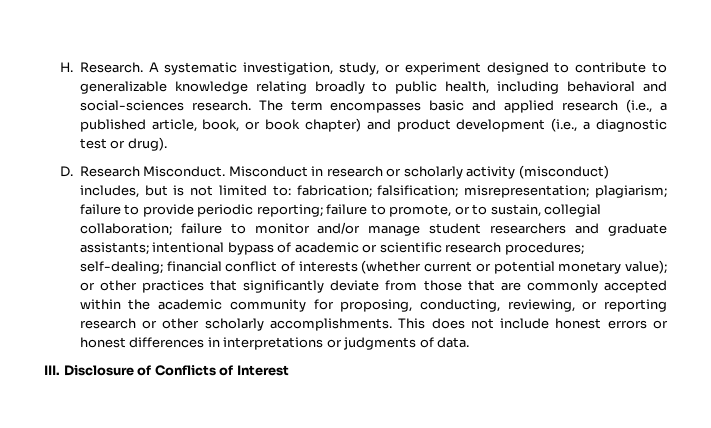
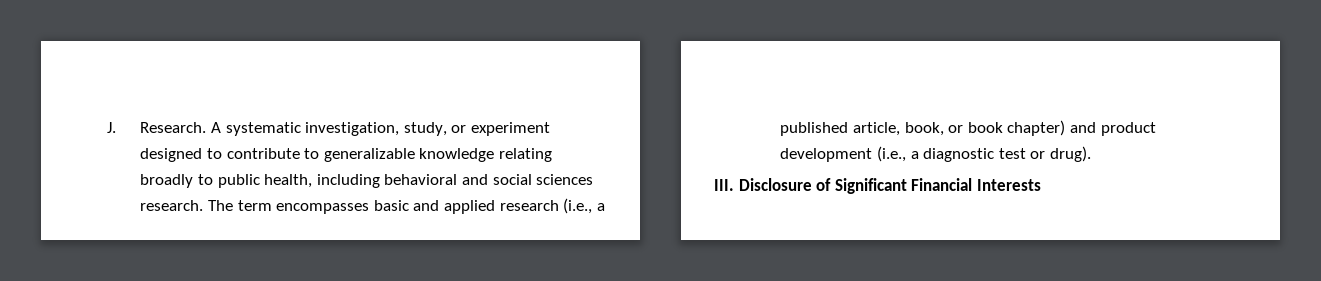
[60,62,74,72] H. -> [107,122,117,133] J.
[79,100,184,111] social-sciences -> [492,174,594,185] social sciences
[60,165,609,179] [79,185,667,198] [79,204,602,217] [79,222,667,236] [79,242,584,255] [79,260,668,274] [79,280,668,293] [79,299,667,312] [79,318,669,331] [79,337,470,350] // D. Research Misconduct. Misconduct in research or scholarly activity (misconduct) includes, but is not limited to: fabrication; falsification; misrepresentation; plagiarism; failure to provide periodic reporting; failure to promote, or to sustain, collegial collaboration; failure to monitor and/or manage student researchers and graduate assistants; intentional bypass of academic or scientific research procedures; self-dealing; financial conflict of interests (whether current or potential monetary value); or other practices that significantly deviate from those that are commonly accepted within the academic community for proposing, conducting, reviewing, or reporting research or other scholarly accomplishments. This does not include honest errors or honest differences in interpretations or judgments of data. -> (1091, 154) none
[154,365,289,376] Conflicts of Interest -> [834,178,1041,194] Significant Financial Interests

